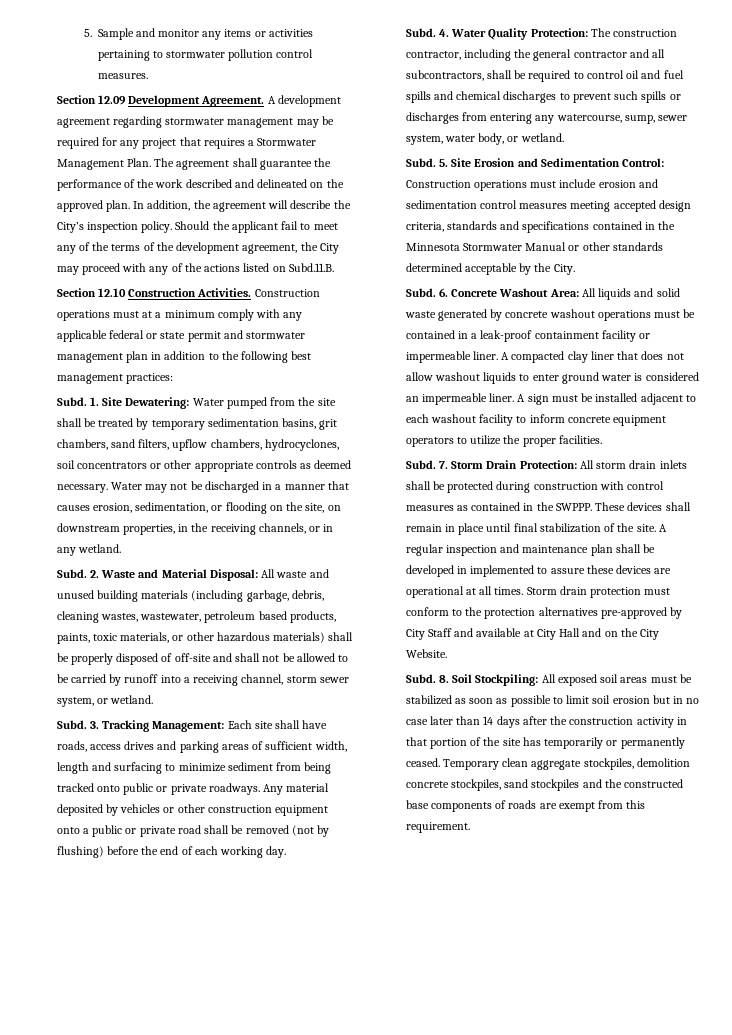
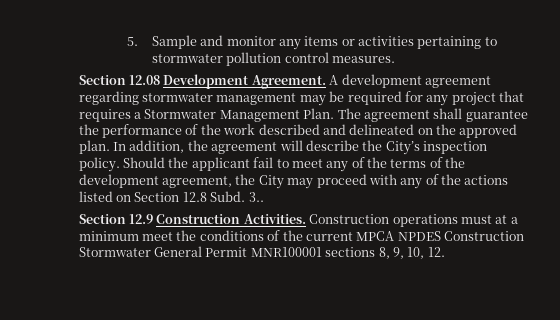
[97,95,126,105] 12.09 -> [129,75,161,85] 12.08
[288,263,334,272] [56,288,126,297] Subd.11.B. // Section 12.10 -> [134,191,264,202] [78,214,154,224] Section 12.8 Subd. 3.. // Section 12.9
[217,309,303,321] [56,330,306,342] [56,351,312,363] [56,373,173,384] [56,397,336,409] [56,418,338,430] [56,439,339,451] [56,460,352,472] [56,481,349,493] [56,502,341,514] [56,523,334,535] [56,544,121,556] [56,569,329,581] [56,590,324,602] [56,611,336,623] [56,632,354,644] [56,653,349,665] [56,674,349,686] [56,695,154,707] [56,720,328,732] [56,741,347,753] [56,762,332,774] [56,783,330,795] [56,804,329,816] [56,825,330,837] [56,846,287,858] [405,28,678,40] [405,49,666,61] [405,70,684,82] [405,91,681,103] [405,112,688,124] [405,133,564,145] [405,158,665,167] [405,179,658,191] [405,200,691,212] [405,221,676,233] [405,242,663,251] [405,263,575,275] [405,288,680,300] [404,309,696,321] [405,330,651,342] [405,351,684,363] [405,372,699,384] [405,393,696,405] [405,414,667,426] [405,435,602,447] [405,460,687,469] [405,481,665,493] [405,502,691,511] [405,523,667,535] [405,544,656,556] [405,565,672,577] [405,586,671,598] [405,607,683,619] [405,628,660,640] [405,649,447,658] [405,674,692,686] [405,695,700,707] [405,716,687,728] [405,737,685,749] [405,758,690,770] [405,779,684,791] [405,800,646,812] [405,822,470,833] comply with any applicable federal or state permit and stormwater management plan in addition to the following best management practices: // Subd. 1. Site Dewatering: Water pumped from the site shall be treated by temporary sedimentation basins, grit chambers, sand filters, upflow chambers, hydrocyclones, soil concentrators or other appropriate controls as deemed necessary. Water may not be discharged in a manner that causes erosion, sedimentation, or flooding on the site, on downstream properties, in the receiving channels, or in any wetland. // Subd. 2. Waste and Material Disposal: All waste and unused building materials (including garbage, debris, cleaning wastes, wastewater, petroleum based products, paints, toxic materials, or other hazardous materials) shall be properly disposed of off-site and shall not be allowed to be carried by runoff into a receiving channel, storm sewer system, or wetland. // Subd. 3. Tracking Management: Each site shall have roads, access drives and parking areas of sufficient width, length and surfacing to minimize sediment from being tracked onto public or private roadways. Any material deposited by vehicles or other construction equipment onto a public or private road shall be removed (not by flushing) before the end of each working day. // Subd. 4. Water Quality Protection: The construction contractor, including the general contractor and all subcontractors, shall be required to control oil and fuel spills and chemical discharges to prevent such spills or discharges from entering any watercourse, sump, sewer system, water body, or wetland. // Subd. 5. Site Erosion and Sedimentation Control: Construction operations must include erosion and sedimentation control measures meeting accepted design criteria, standards and specifications contained in the Minnesota Stormwater Manual or other standards determined acceptable by the City. // Subd. 6. Concrete Washout Area: All liquids and solid waste generated by concrete washout operations must be contained in a leak-proof containment facility or impermeable liner. A compacted clay liner that does not allow washout liquids to enter ground water is considered an impermeable liner. A sign must be installed adjacent to each washout facility to inform concrete equipment operators to utilize the proper facilities. // Subd. 7. Storm Drain Protection: All storm drain inlets shall be protected during construction with control measures as contained in the SWPPP. These devices shall remain in place until final stabilization of the site. A regular inspection and maintenance plan shall be developed in implemented to assure these devices are operational at all times. Storm drain protection must conform to the protection alternatives pre-approved by City Staff and available at City Hall and on the City Website. // Subd. 8. Soil Stockpiling: All exposed soil areas must be stabilized as soon as possible to limit soil erosion but in no case later than 14 days after the construction activity in that portion of the site has temporarily or permanently ceased. Temporary clean aggregate stockpiles, demolition concrete stockpiles, sand stockpiles and the constructed base components of roads are exempt from this requirement. -> [142,230,525,241] [78,246,445,259] meet the conditions of the current MPCA NPDES Construction Stormwater General Permit MNR100001 sections 8, 9, 10, 12.

